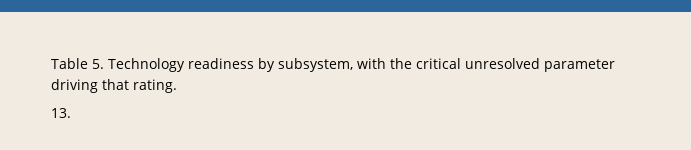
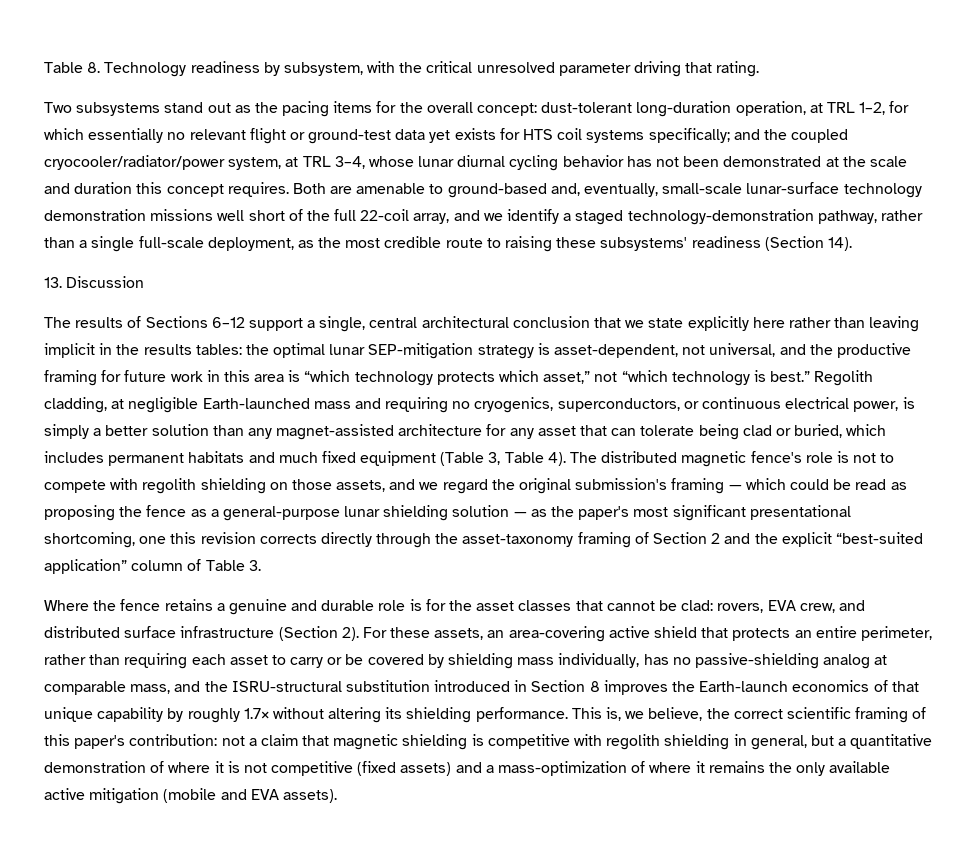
[51,58,104,69] Table 5. -> [44,62,101,73] Table 8.
[51,108,71,118] 13. -> [44,101,910,117] [44,128,849,144] [44,155,907,171] [44,182,922,198] [44,209,923,225] [44,236,852,252] [44,276,145,288] [44,316,920,332] [44,343,911,359] [44,370,874,386] [44,397,915,413] [44,424,887,440] [44,451,895,467] [44,478,907,494] [44,505,851,521] [44,532,923,548] [44,559,261,574] [44,599,865,615] [44,626,932,642] [44,653,888,669] [44,680,919,695] [44,707,927,723] [44,734,933,750] [44,761,891,776] [44,788,337,804] Two subsystems stand out as the pacing items for the overall concept: dust-tolerant long-duration operation, at TRL 1–2, for which essentially no relevant flight or ground-test data yet exists for HTS coil systems specifically; and the coupled cryocooler/radiator/power system, at TRL 3–4, whose lunar diurnal cycling behavior has not been demonstrated at the scale and duration this concept requires. Both are amenable to ground-based and, eventually, small-scale lunar-surface technology demonstration missions well short of the full 22-coil array, and we identify a staged technology-demonstration pathway, rather than a single full-scale deployment, as the most credible route to raising these subsystems' readiness (Section 14). // 13. Discussion // The results of Sections 6–12 support a single, central architectural conclusion that we state explicitly here rather than leaving implicit in the results tables: the optimal lunar SEP-mitigation strategy is asset-dependent, not universal, and the productive framing for future work in this area is “which technology protects which asset,” not “which technology is best.” Regolith cladding, at negligible Earth-launched mass and requiring no cryogenics, superconductors, or continuous electrical power, is simply a better solution than any magnet-assisted architecture for any asset that can tolerate being clad or buried, which includes permanent habitats and much fixed equipment (Table 3, Table 4). The distributed magnetic fence's role is not to compete with regolith shielding on those assets, and we regard the original submission's framing — which could be read as proposing the fence as a general-purpose lunar shielding solution — as the paper's most significant presentational shortcoming, one this revision corrects directly through the asset-taxonomy framing of Section 2 and the explicit “best-suited application” column of Table 3. // Where the fence retains a genuine and durable role is for the asset classes that cannot be clad: rovers, EVA crew, and distributed surface infrastructure (Section 2). For these assets, an area-covering active shield that protects an entire perimeter, rather than requiring each asset to carry or be covered by shielding mass individually, has no passive-shielding analog at comparable mass, and the ISRU-structural substitution introduced in Section 8 improves the Earth-launch economics of that unique capability by roughly 1.7× without altering its shielding performance. This is, we believe, the correct scientific framing of this paper's contribution: not a claim that magnetic shielding is competitive with regolith shielding in general, but a quantitative demonstration of where it is not competitive (fixed assets) and a mass-optimization of where it remains the only available active mitigation (mobile and EVA assets).

